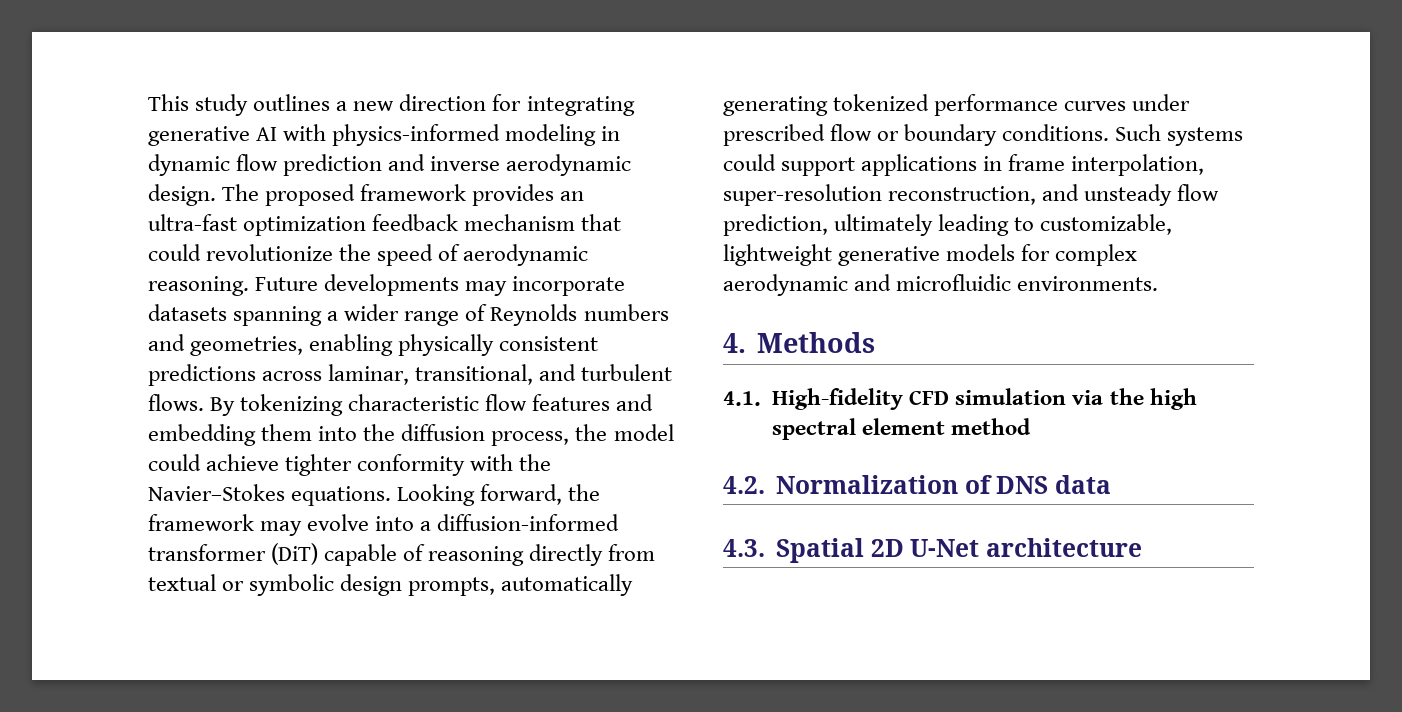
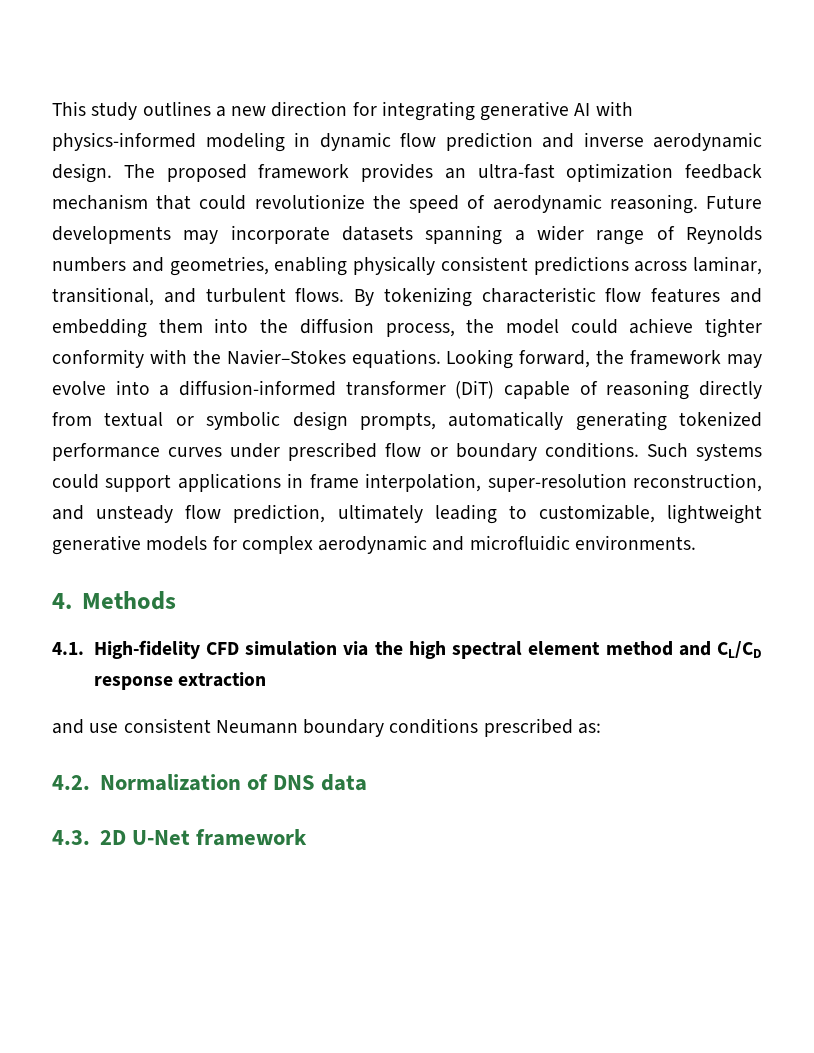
(1032, 426) none -> [678,641,763,658] [93,672,267,690] [52,718,601,737] and CL/CD response extraction // and use consistent Neumann boundary conditions prescribed as:
[776,538,865,563] Spatial -> (90, 837) none
[986,538,1143,557] architecture -> [195,829,307,846] framework

